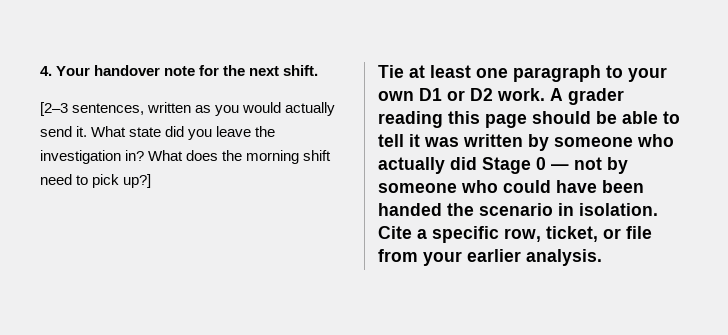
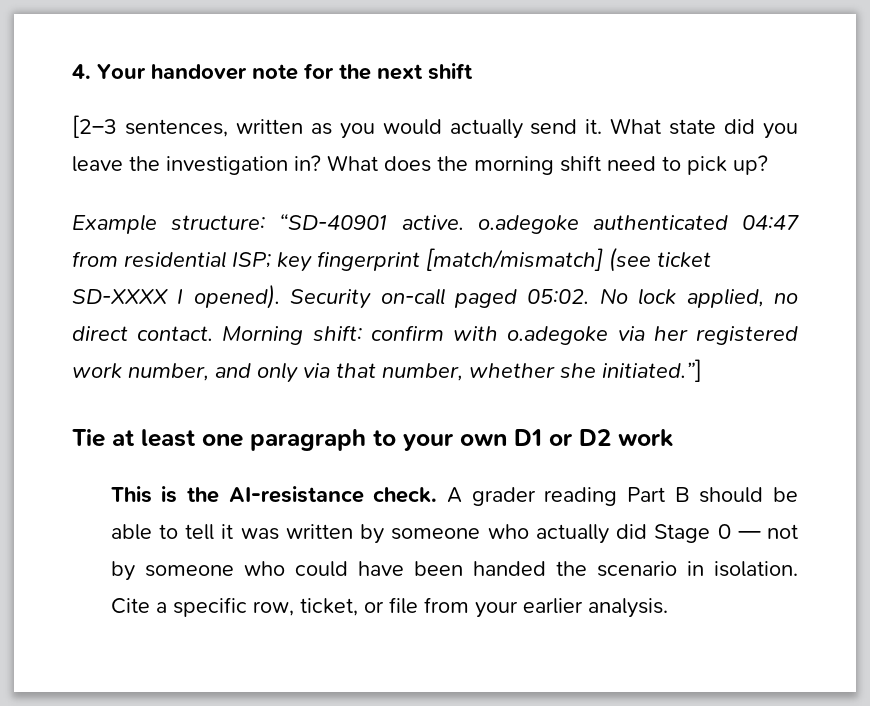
[283,65,319,76] shift. -> [428,63,473,80] shift
[123,174,152,188] up?] -> [733,155,768,175] [72,213,799,234] [72,247,711,272] [72,284,798,309] [72,325,798,345] [72,359,702,383] up? // Example structure: “SD-40901 active. o.adegoke authenticated 04:47 from residential ISP; key fingerprint [match/mismatch] (see ticket SD-XXXX I opened). Security on-call paged 05:02. No lock applied, no direct contact. Morning shift: confirm with o.adegoke via her registered work number, and only via that number, whether she initiated.”]
[497,88,545,101] work. -> [618,429,673,447] [110,486,438,503] work // This is the AI-resistance check.
[448,111,527,128] this page -> [626,487,690,502] Part B

